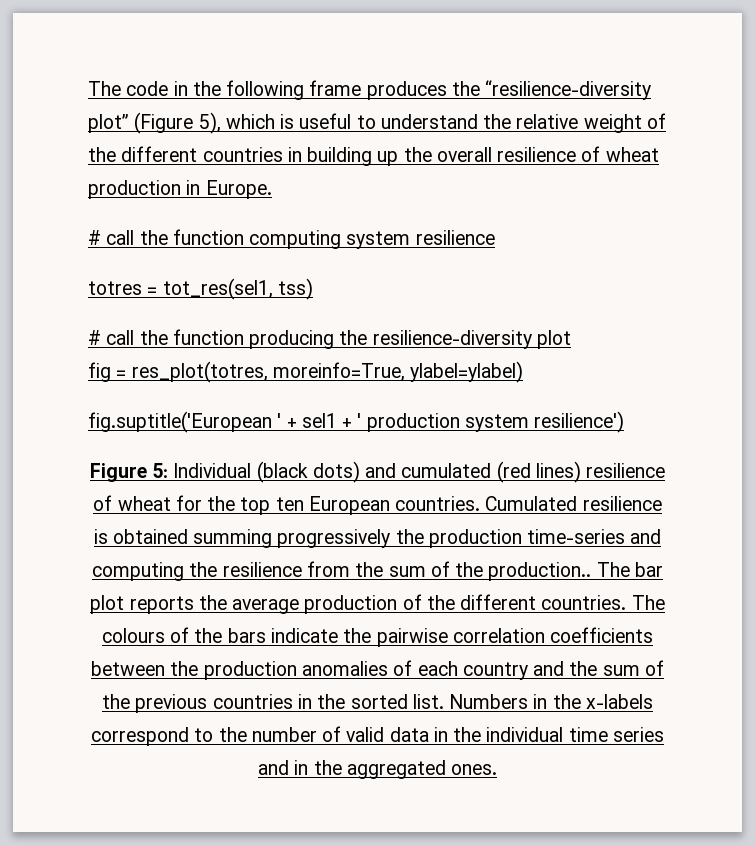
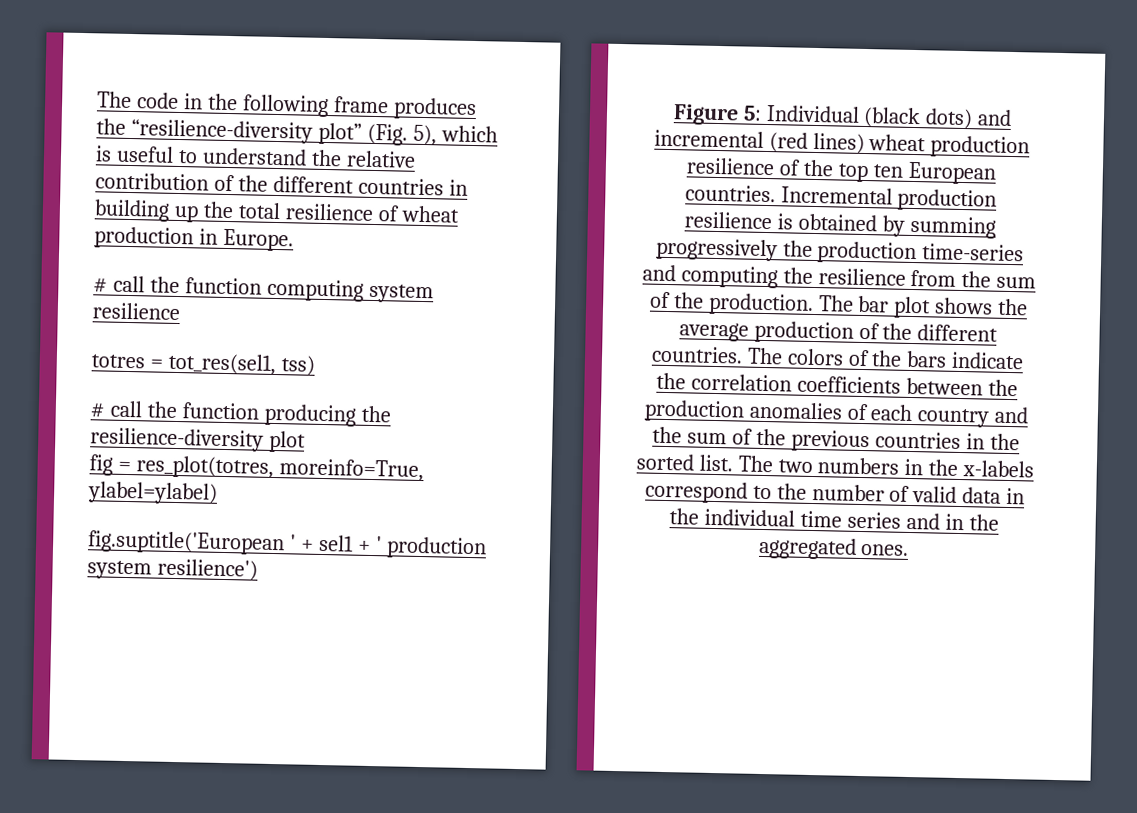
[134,112,194,134] (Figure -> [366,123,408,146] (Fig.
[583,114,642,133] weight -> [95,172,209,191] contribution
[436,147,492,162] overall -> [237,202,281,220] total
[401,463,492,478] cumulated -> [653,129,764,148] incremental
[586,463,666,478] [93,495,202,511] resilience of wheat for -> [868,134,1031,159] [686,157,802,176] wheat production resilience of
[485,496,578,511] Cumulated -> [780,186,998,212] Incremental production
(188, 536) none -> [881,215,905,237] by
[488,562,592,581] production.. -> [707,292,814,316] production.
[129,596,194,614] reports -> [934,297,994,315] shows
[101,628,165,643] colours -> [786,348,844,366] colors
[376,628,448,647] pairwise -> (687, 381) none
[449,694,529,709] Numbers -> [737,455,901,475] The two numbers

